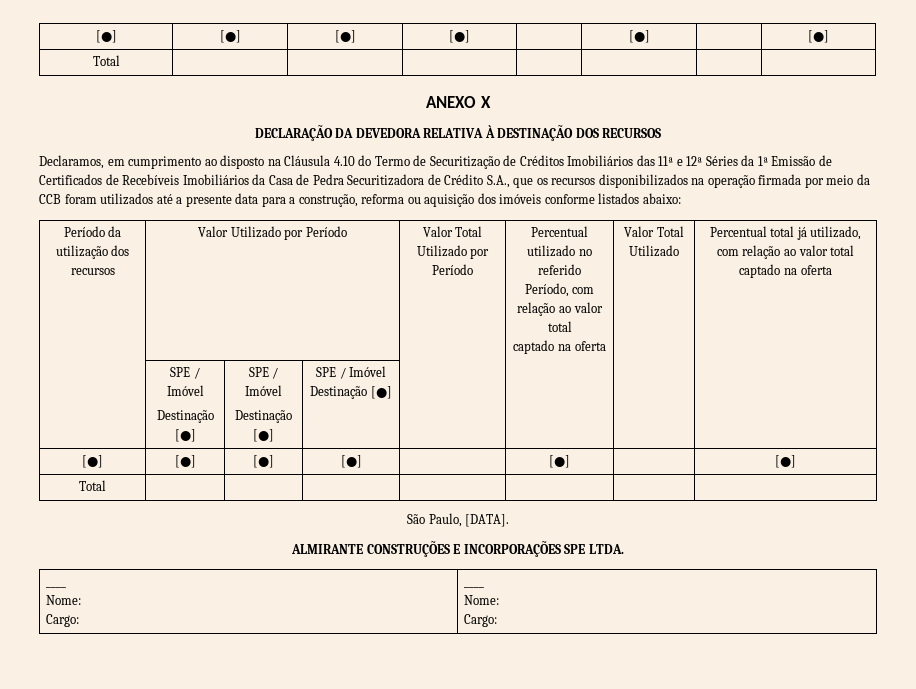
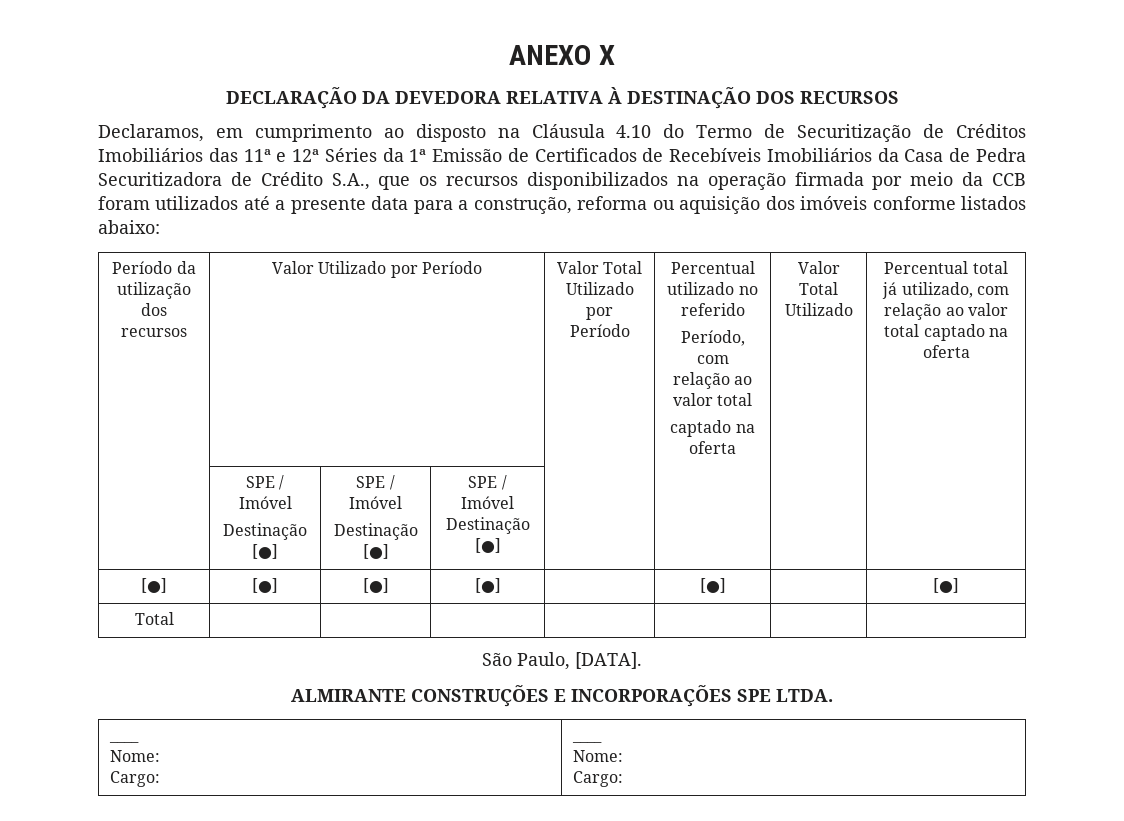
[95,30,117,43] [219,30,241,43] [334,30,356,43] [449,30,470,43] [628,30,650,43] [808,30,829,43] [92,55,120,66] [●] | [●] | [●] | [●] | | [●] | | [●] // Total | | | | | | | // -> (509, 55) none

